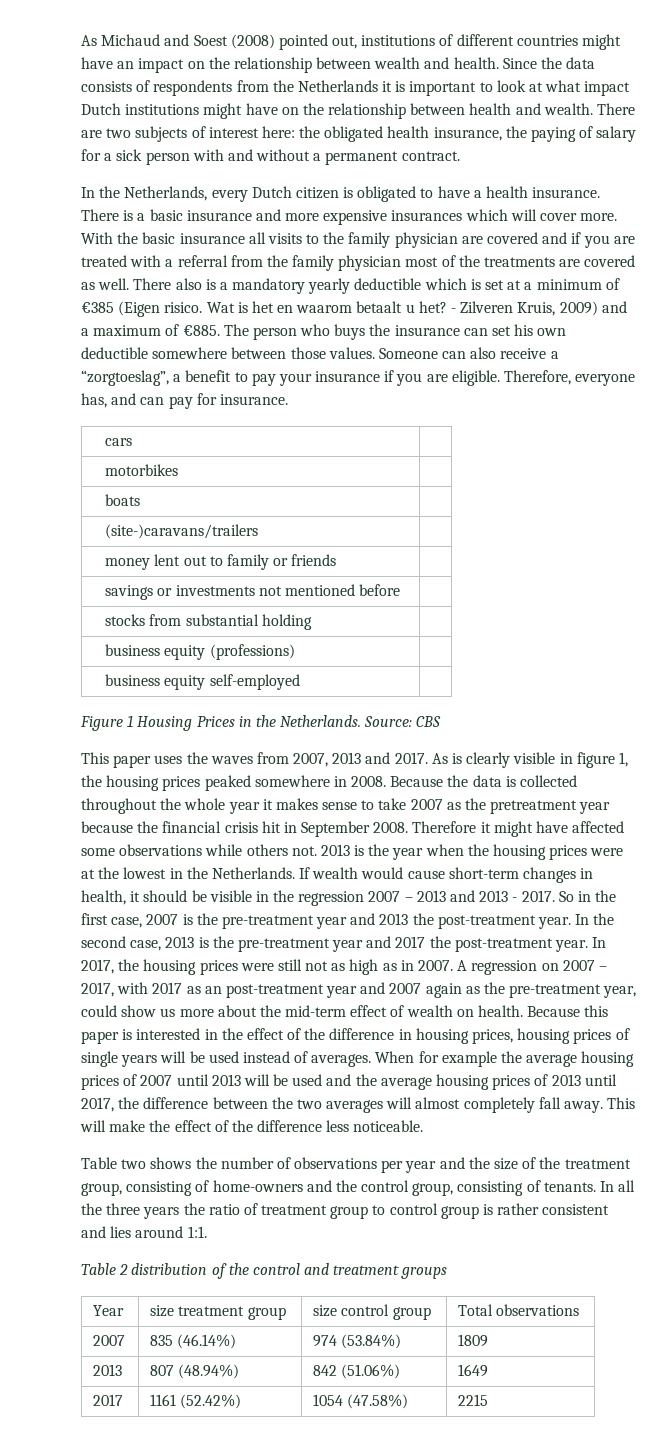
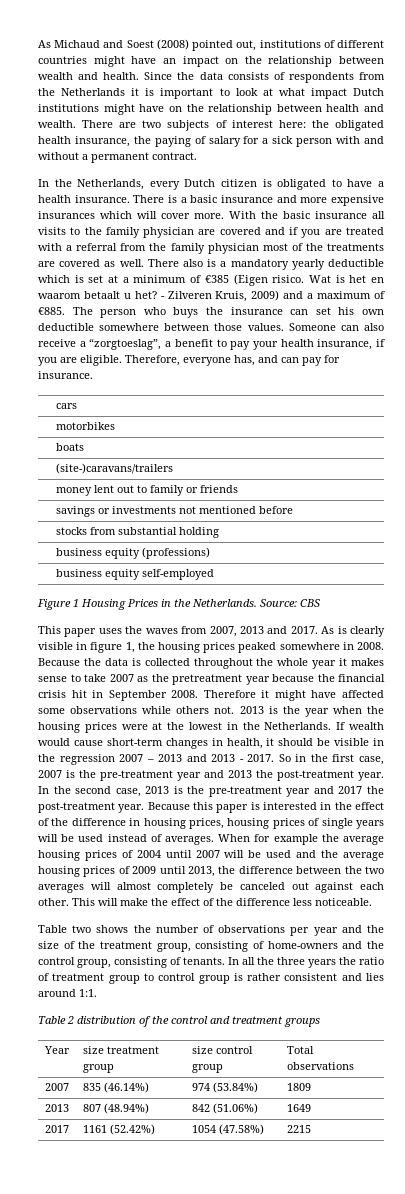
[315,371,381,382] insurance -> [280,339,373,350] health insurance,
[592,937,607,948] [81,959,607,975] [81,982,637,998] [81,1005,524,1017] In 2017, the housing prices were still not as high as in 2007. A regression on 2007 – 2017, with 2017 as an post-treatment year and 2007 again as the pre-treatment year, could show us more about the mid-term effect of wealth on health. -> (145, 808) none
[140,1074,241,1086] 2007 until 2013 -> [136,850,220,858] 2004 until 2007
[551,1074,617,1086] [81,1097,114,1112] 2013 until 2017, -> [132,866,216,877] 2009 until 2013,
[538,1097,604,1113] fall away. -> [220,882,384,893] [38,898,69,906] be canceled out against each other.

